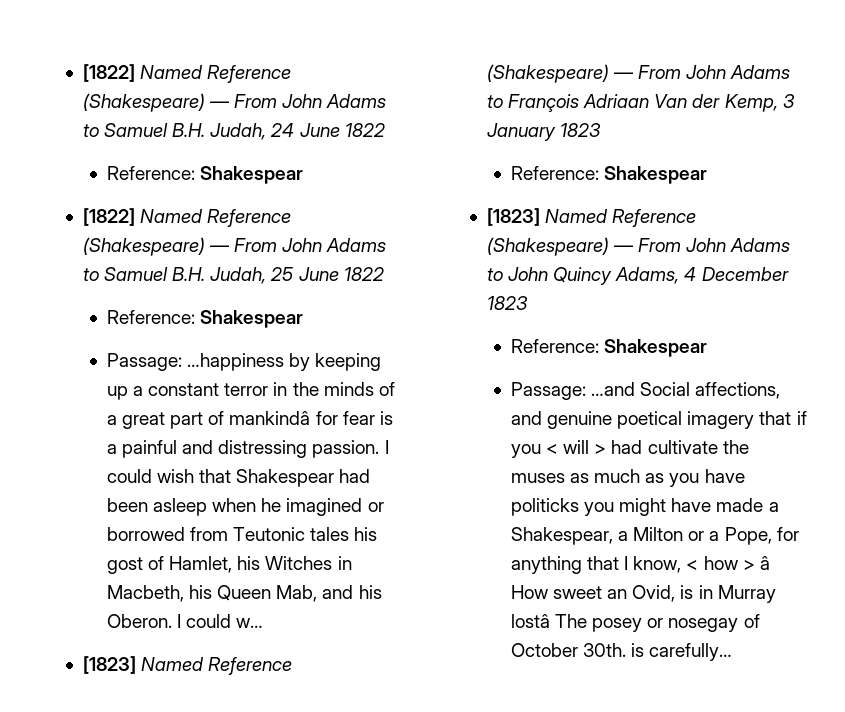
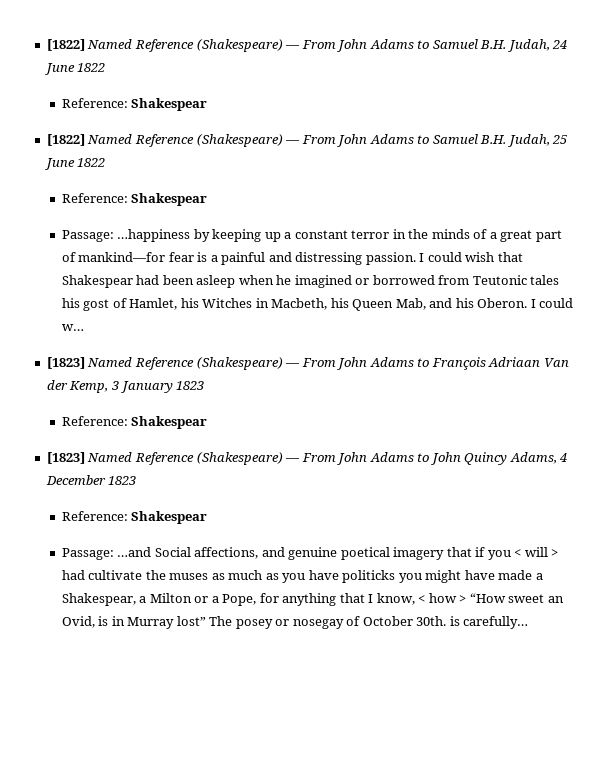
[229,411,338,425] mankindâ for -> [78,252,166,262] mankind—for
[759,556,770,570] [510,585,548,599] â How -> [469,593,506,603] “How
[510,614,550,628] lostâ -> [176,616,206,626] lost”

